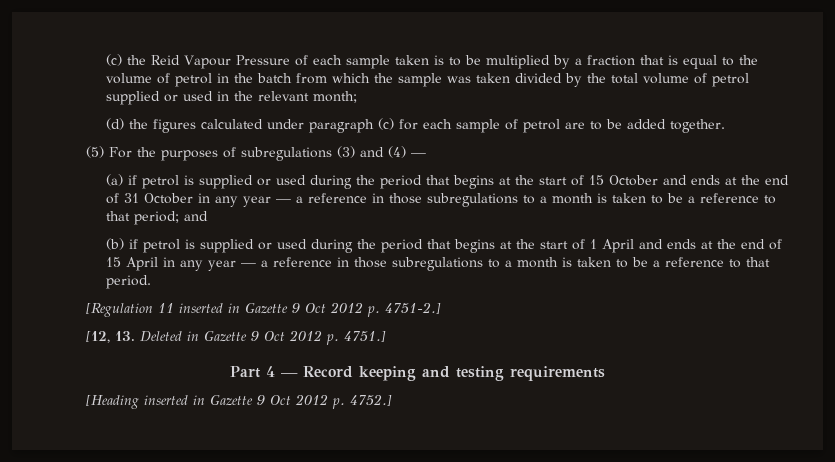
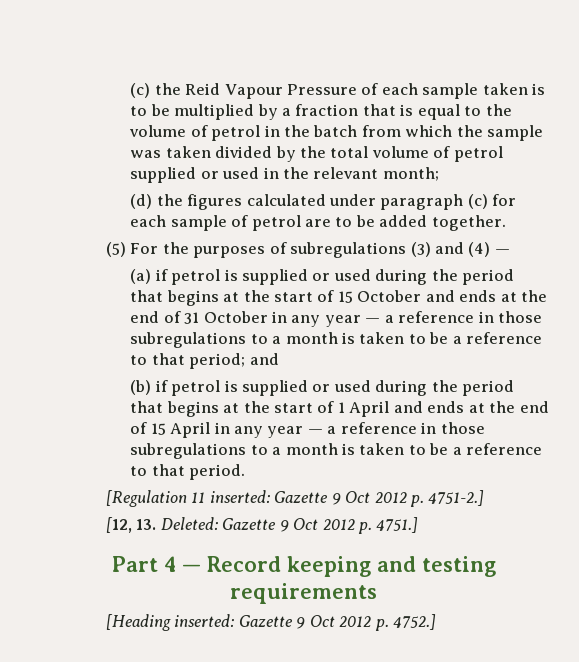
[179,303,241,313] inserted in -> [209,490,270,503] inserted:
[140,331,200,342] Deleted in -> [160,517,218,530] Deleted:
[144,395,206,405] inserted in -> [174,614,235,627] inserted:

